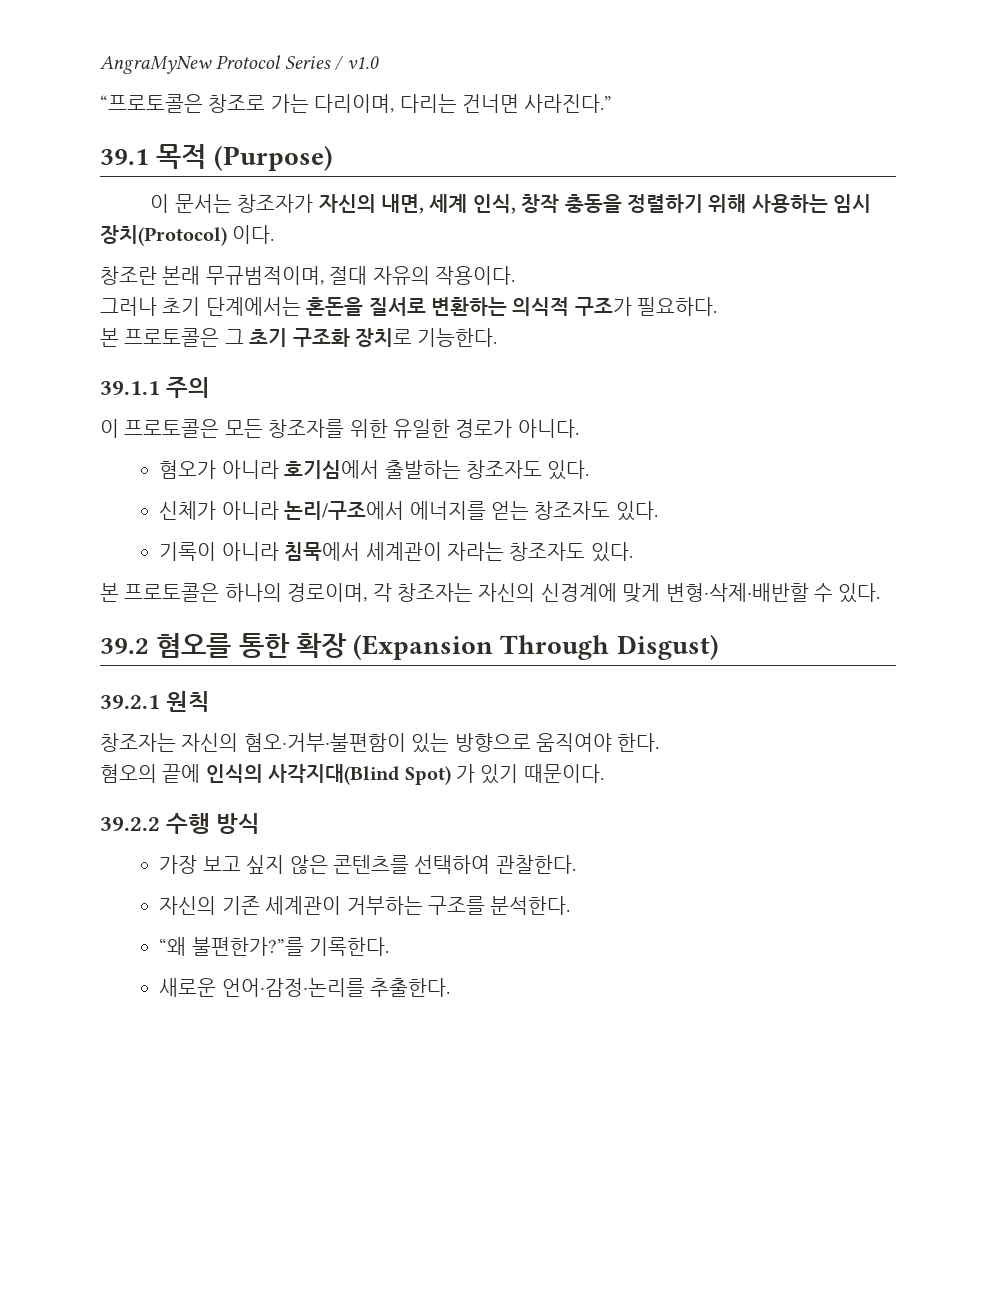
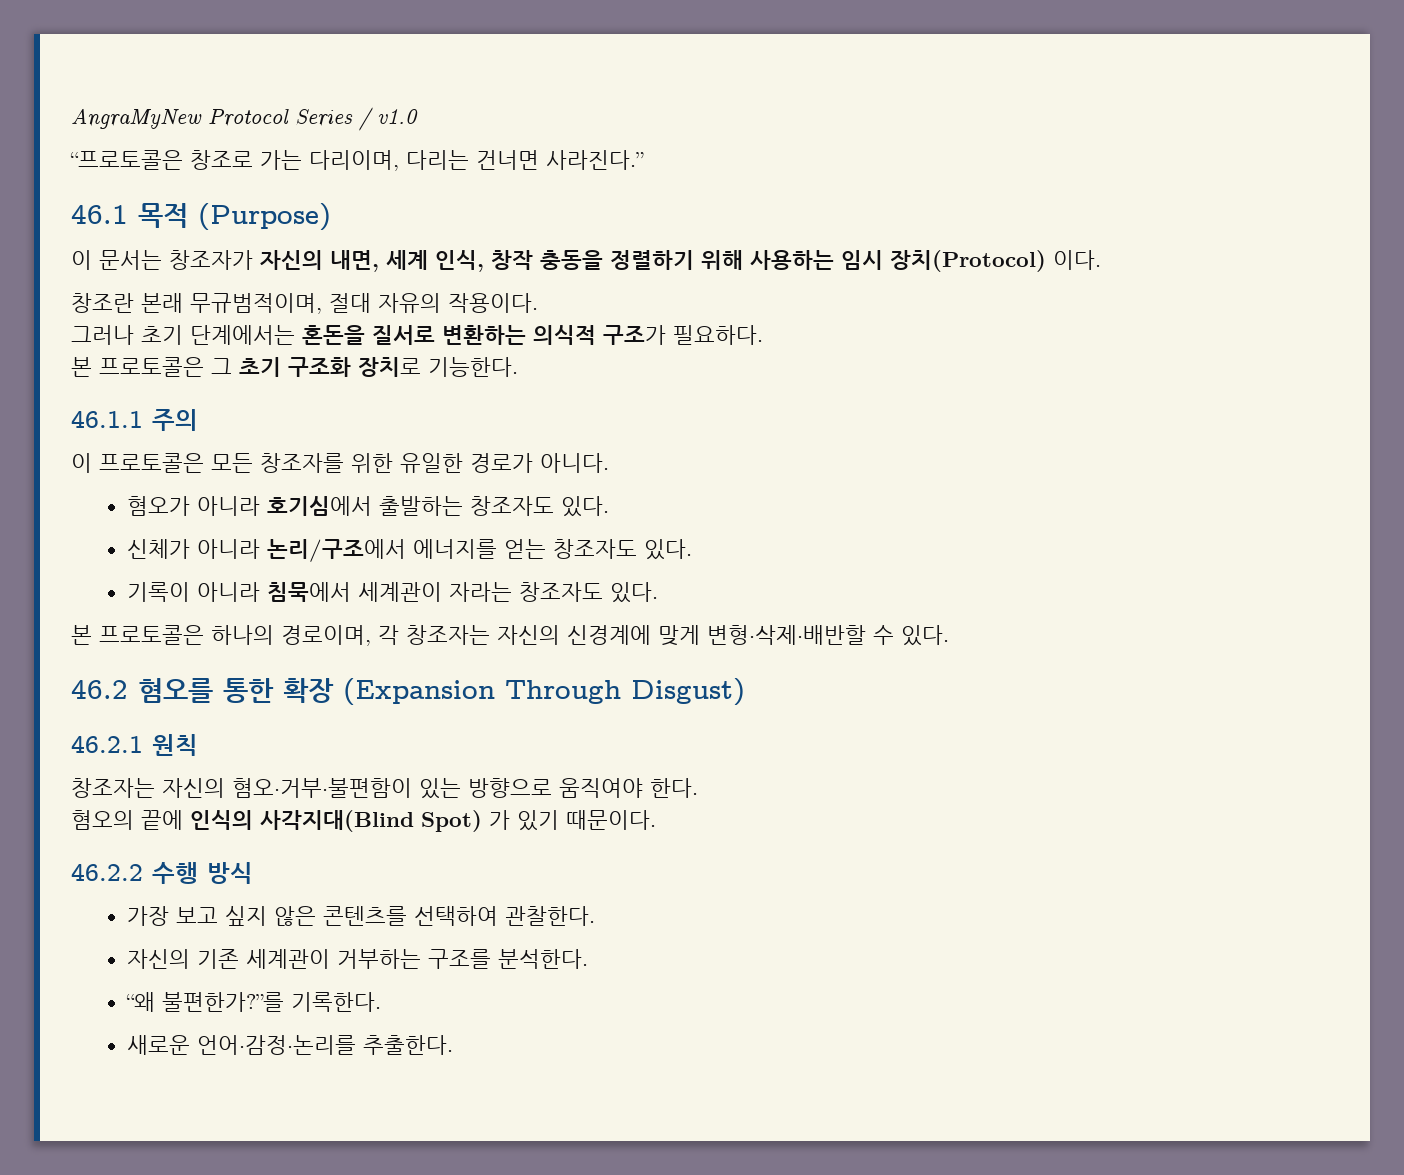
[100,149,149,165] 39.1 -> [71,205,128,224] 46.1
[100,381,160,395] 39.1.1 -> [71,410,143,428] 46.1.1
[100,638,149,654] 39.2 -> [71,680,128,699] 46.2
[100,695,160,709] 39.2.1 -> [71,735,143,753] 46.2.1
[100,817,160,831] 39.2.2 -> [71,863,143,881] 46.2.2

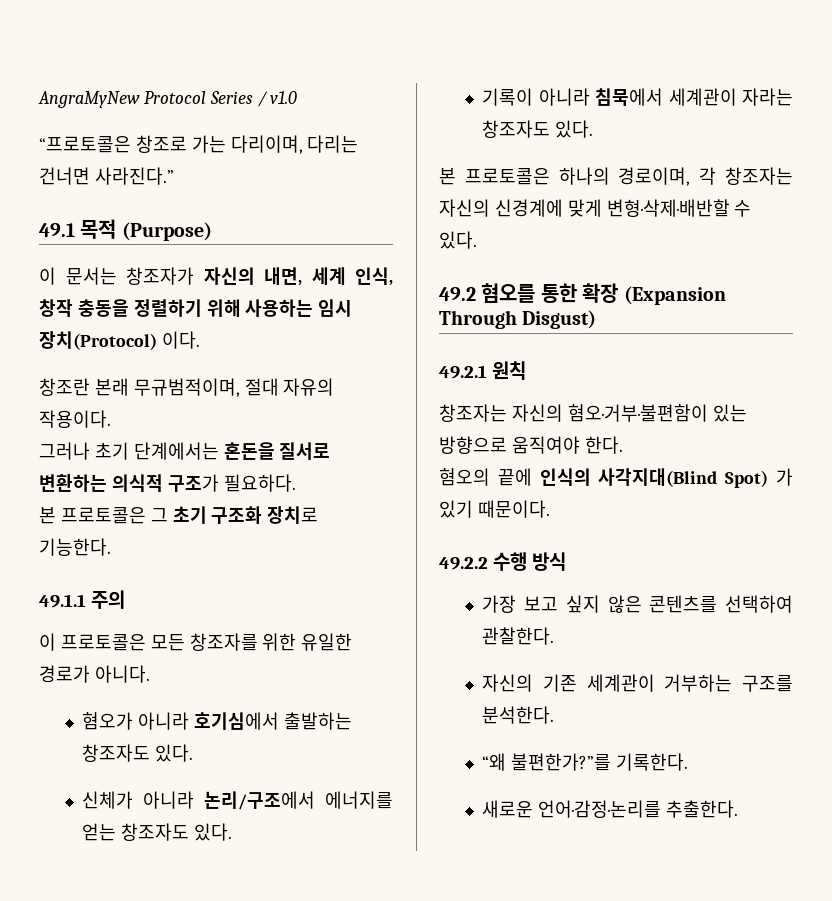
[71,205,128,224] 46.1 -> [39,223,75,237] 49.1
[71,410,143,428] 46.1.1 -> [39,594,86,608] 49.1.1
[71,680,128,699] 46.2 -> [439,287,476,301] 49.2
[71,735,143,753] 46.2.1 -> [439,365,487,379] 49.2.1
[71,863,143,881] 46.2.2 -> [439,557,488,570] 49.2.2

